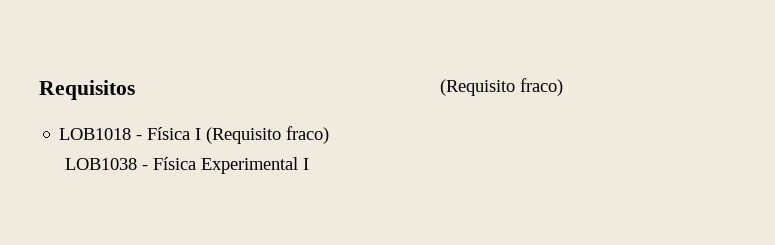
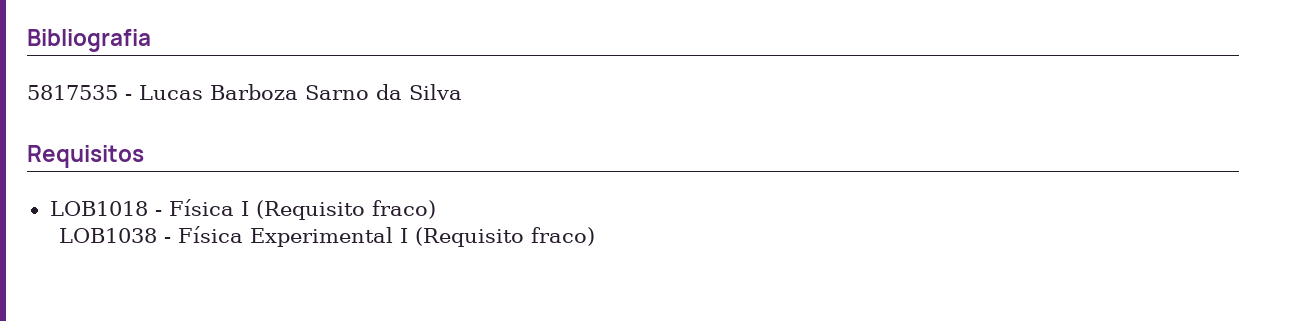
(39, 90) none -> [27,29,151,52] [27,84,462,100] Bibliografia // 5817535 - Lucas Barboza Sarno da Silva //

